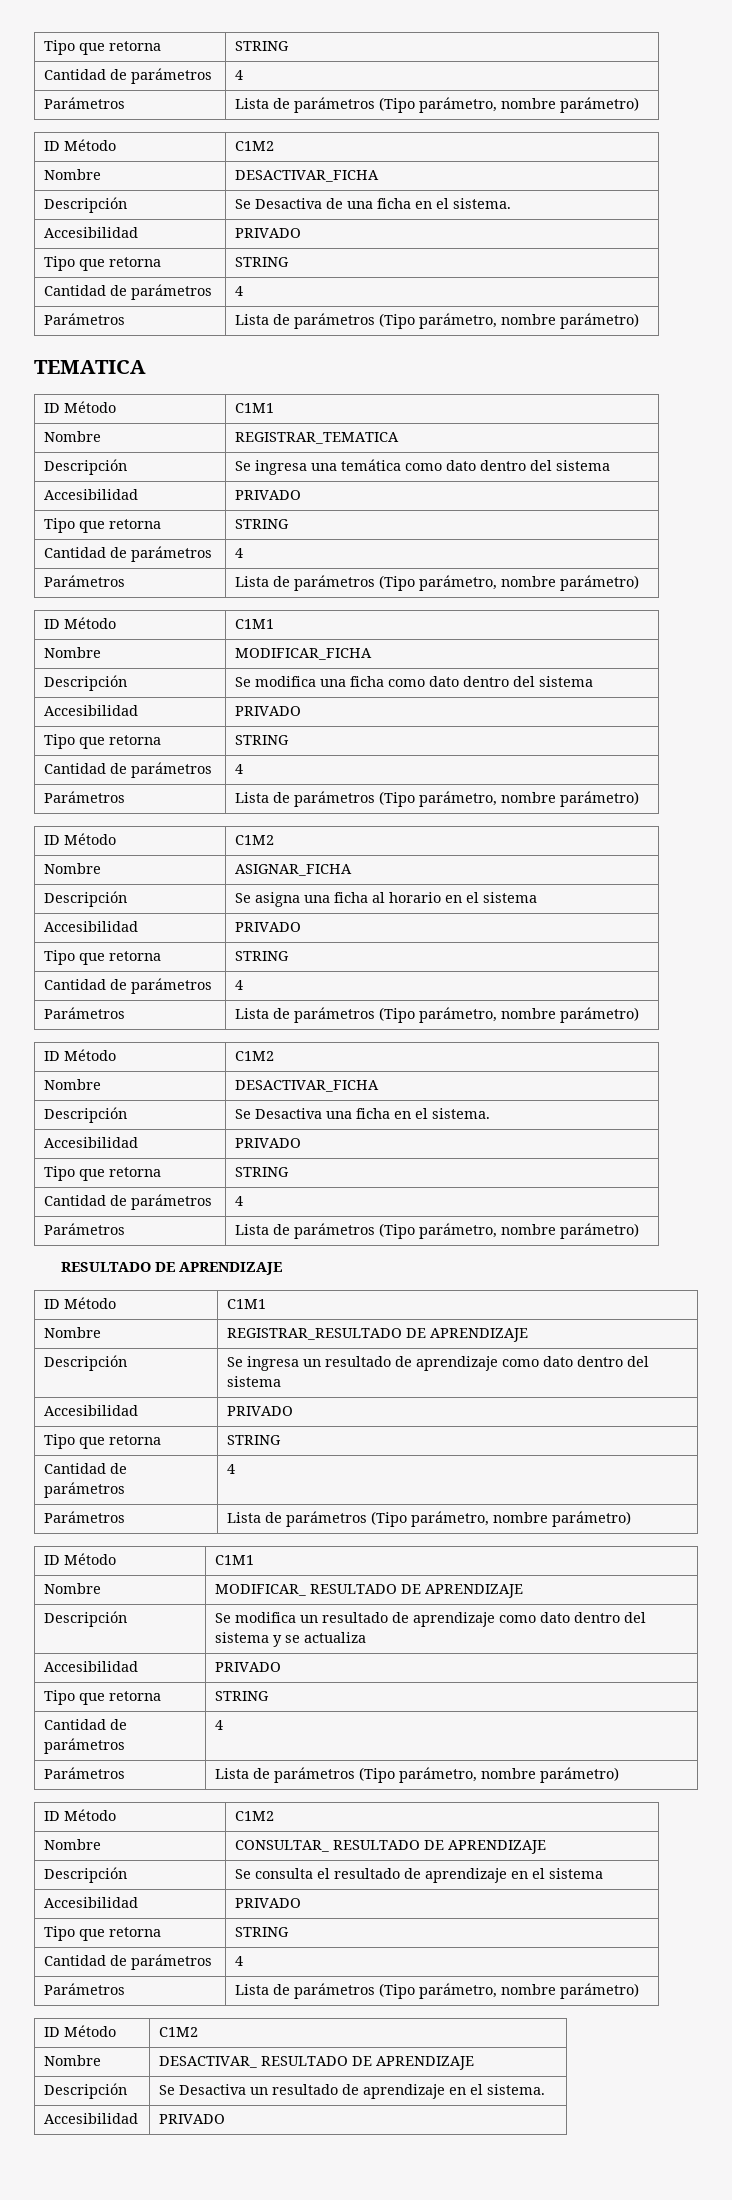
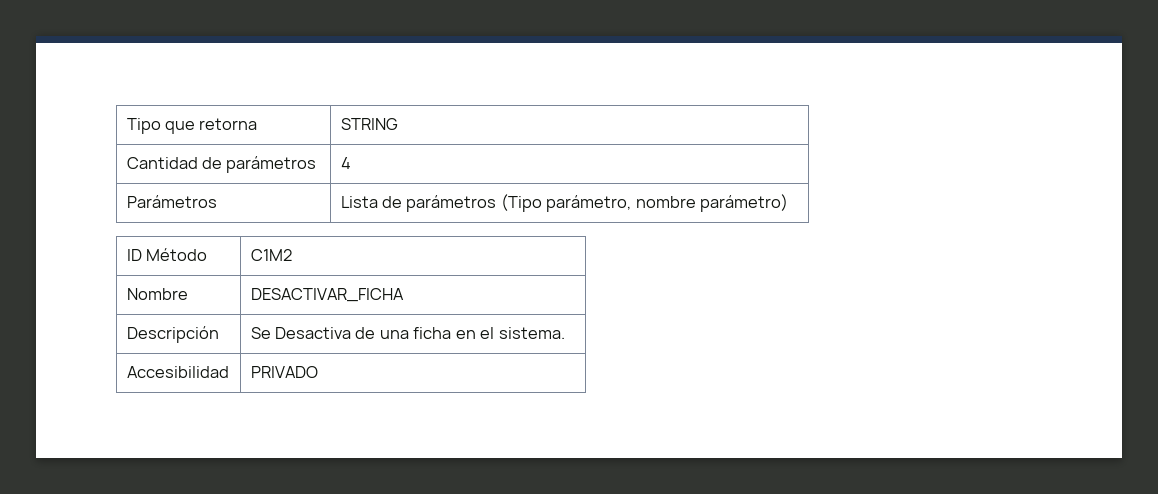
[44,256,162,271] [235,257,290,267] [44,284,213,300] [235,286,244,296] [44,313,126,325] [235,313,640,329] [34,360,146,374] [44,401,117,413] [235,403,275,413] [44,431,102,442] [235,432,400,444] [44,459,128,475] [235,459,611,475] [44,489,139,500] [235,490,302,500] [44,518,162,533] [235,519,290,529] [44,546,213,562] [235,548,244,558] [44,575,126,587] [235,575,640,591] [44,617,117,629] [235,619,275,629] [44,647,102,658] [235,648,373,660] [44,675,128,691] [235,676,594,687] [44,705,139,716] [235,706,302,716] [44,734,162,749] [235,735,290,745] [44,762,213,778] [235,764,244,774] [44,791,126,803] [235,791,640,807] [44,833,117,845] [235,835,275,845] [44,863,102,874] [235,864,353,876] [44,891,128,907] [235,892,538,907] [44,921,139,932] [235,922,302,932] [44,950,162,965] [235,951,290,961] [44,978,213,994] [235,980,244,990] [44,1007,126,1019] [235,1007,640,1023] [44,1049,117,1061] [235,1051,275,1061] [44,1079,102,1090] [235,1080,380,1092] [44,1107,128,1123] [235,1108,491,1119] [44,1137,139,1148] [235,1138,302,1148] [44,1166,162,1181] [235,1167,290,1177] [44,1194,213,1210] [235,1196,244,1206] [44,1223,126,1235] [235,1223,640,1239] [60,1262,282,1275] [44,1297,117,1309] [227,1299,267,1309] [44,1327,102,1338] [227,1328,529,1342] [44,1355,128,1371] [227,1356,650,1371] [227,1376,282,1387] [44,1405,139,1416] [227,1406,294,1416] [44,1434,162,1449] [227,1435,282,1445] [44,1463,128,1474] [44,1482,126,1498] [227,1464,236,1474] [44,1511,126,1523] [227,1511,632,1527] [44,1553,117,1565] [215,1555,255,1565] [44,1583,102,1594] [215,1584,524,1598] [44,1611,128,1627] [215,1612,647,1627] [215,1632,367,1647] [44,1661,139,1672] [215,1662,282,1672] [44,1690,162,1705] [215,1691,270,1701] [44,1719,128,1730] [44,1738,126,1754] [215,1720,224,1730] [44,1767,126,1779] [215,1767,620,1783] [44,1809,117,1821] [235,1811,275,1821] [44,1839,102,1850] [235,1840,547,1854] [44,1867,128,1883] [235,1868,604,1883] [44,1897,139,1908] [235,1898,302,1908] [44,1926,162,1941] [235,1927,290,1937] [44,1954,213,1970] [235,1956,244,1966] [44,1983,126,1995] [235,1983,640,1999] [44,2025,117,2037] [159,2027,199,2037] [44,2055,102,2066] [159,2056,475,2070] [44,2083,128,2099] [159,2084,546,2099] [44,2113,139,2124] [159,2114,226,2124] // Tipo que retorna | STRING // Cantidad de parámetros | 4 // Parámetros | Lista de parámetros (Tipo parámetro, nombre parámetro) // TEMATICA // ID Método | C1M1 // Nombre | REGISTRAR_TEMATICA // Descripción | Se ingresa una temática como dato dentro del sistema // Accesibilidad | PRIVADO // Tipo que retorna | STRING // Cantidad de parámetros | 4 // Parámetros | Lista de parámetros (Tipo parámetro, nombre parámetro) // ID Método | C1M1 // Nombre | MODIFICAR_FICHA // Descripción | Se modifica una ficha como dato dentro del sistema // Accesibilidad | PRIVADO // Tipo que retorna | STRING // Cantidad de parámetros | 4 // Parámetros | Lista de parámetros (Tipo parámetro, nombre parámetro) // ID Método | C1M2 // Nombre | ASIGNAR_FICHA // Descripción | Se asigna una ficha al horario en el sistema // Accesibilidad | PRIVADO // Tipo que retorna | STRING // Cantidad de parámetros | 4 // Parámetros | Lista de parámetros (Tipo parámetro, nombre parámetro) // ID Método | C1M2 // Nombre | DESACTIVAR_FICHA // Descripción | Se Desactiva una ficha en el sistema. // Accesibilidad | PRIVADO // Tipo que retorna | STRING // Cantidad de parámetros | 4 // Parámetros | Lista de parámetros (Tipo parámetro, nombre parámetro) // RESULTADO DE APRENDIZAJE // ID Método | C1M1 // Nombre | REGISTRAR_RESULTADO DE APRENDIZAJE // Descripción | Se ingresa un resultado de aprendizaje como dato dentro del sistema // Accesibilidad | PRIVADO // Tipo que retorna | STRING // Cantidad de parámetros | 4 // Parámetros | Lista de parámetros (Tipo parámetro, nombre parámetro) // ID Método | C1M1 // Nombre | MODIFICAR_ RESULTADO DE APRENDIZAJE // Descripción | Se modifica un resultado de aprendizaje como dato dentro del sistema y se actualiza // Accesibilidad | PRIVADO // Tipo que retorna | STRING // Cantidad de parámetros | 4 // Parámetros | Lista de parámetros (Tipo parámetro, nombre parámetro) // ID Método | C1M2 // Nombre | CONSULTAR_ RESULTADO DE APRENDIZAJE // Descripción | Se consulta el resultado de aprendizaje en el sistema // Accesibilidad | PRIVADO // Tipo que retorna | STRING // Cantidad de parámetros | 4 // Parámetros | Lista de parámetros (Tipo parámetro, nombre parámetro) // ID Método | C1M2 // Nombre | DESACTIVAR_ RESULTADO DE APRENDIZAJE // Descripción | Se Desactiva un resultado de aprendizaje en el sistema. // Accesibilidad | PRIVADO -> (318, 372) none

